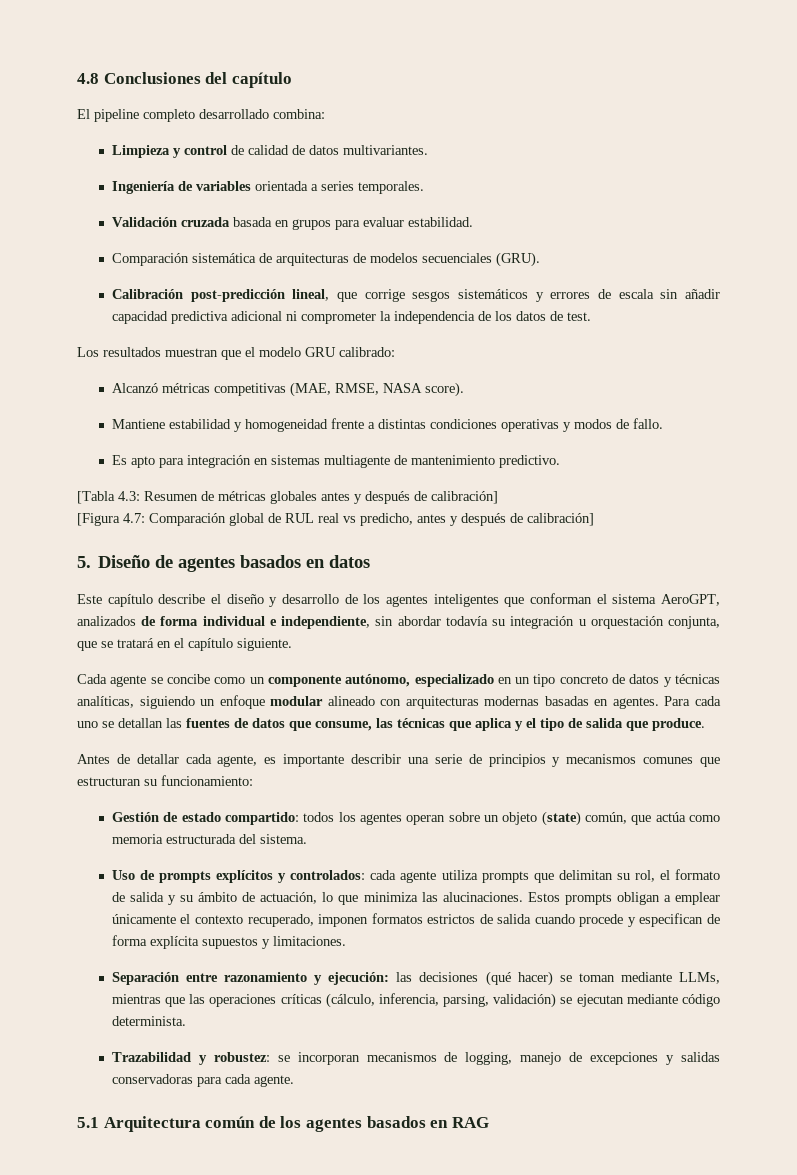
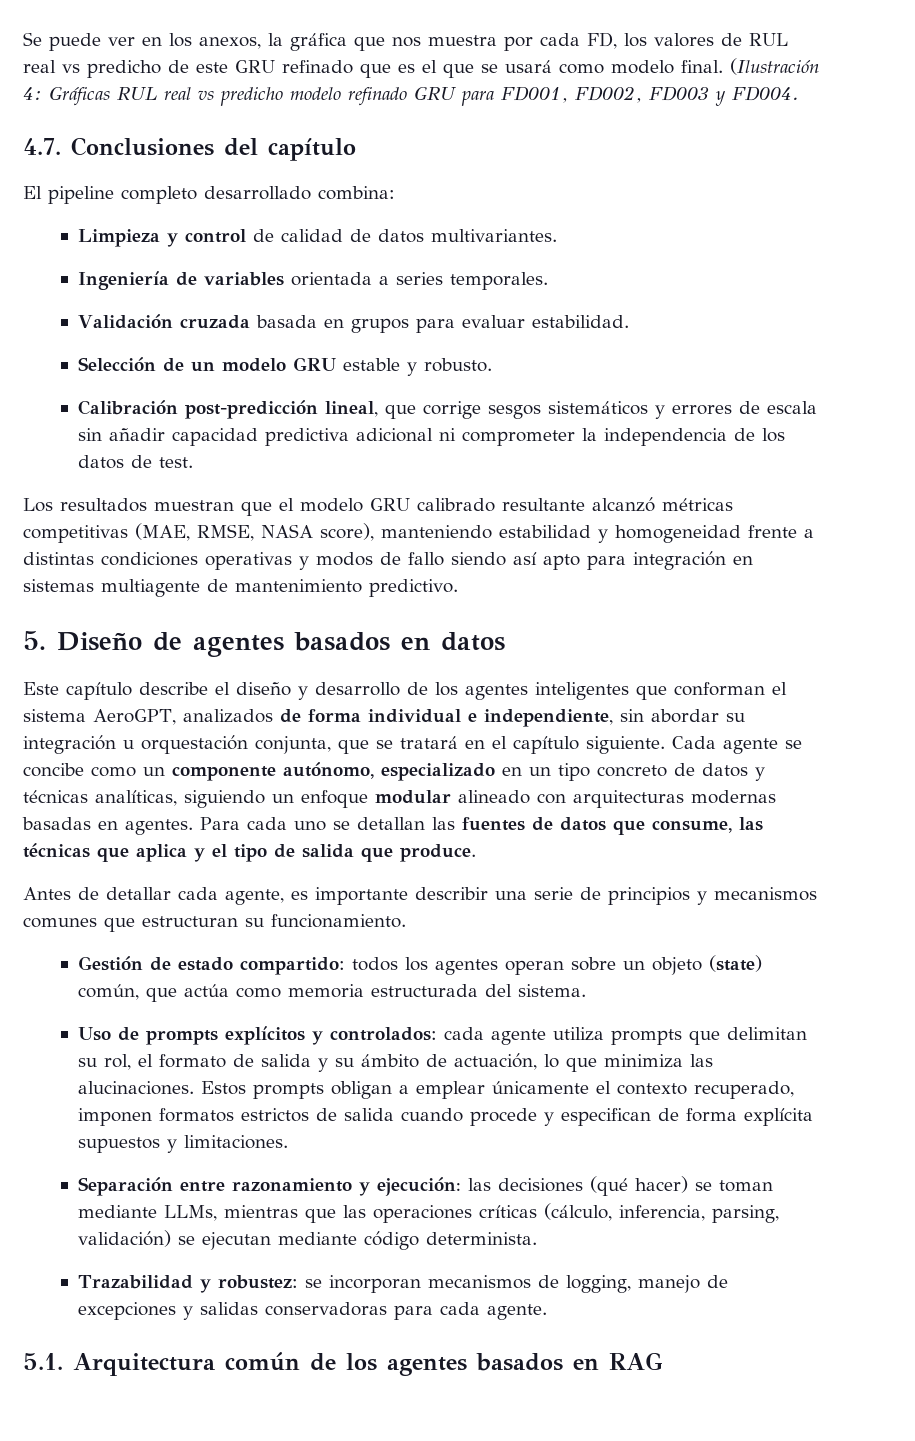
[77,73,99,84] 4.8 -> [23,32,788,51] [23,58,819,78] [23,86,799,106] [23,138,61,155] Se puede ver en los anexos, la gráfica que nos muestra por cada FD, los valores de RUL real vs predicho de este GRU refinado que es el que se usará como modelo final. (Ilustración 4: Gráficas RUL real vs predicho modelo refinado GRU para FD001, FD002, FD003 y FD004. // 4.7.
[111,252,540,267] Comparación sistemática de arquitecturas de modelos secuenciales (GRU). -> [78,357,493,376] Selección de un modelo GRU estable y robusto.
[339,347,395,357] [111,383,158,393] calibrado: // Alcanzó -> [417,497,655,512] calibrado resultante alcanzó
[424,382,464,397] [111,419,165,429] score). // Mantiene -> [320,523,492,541] score), manteniendo
[632,418,663,429] [111,455,127,465] fallo. // Es -> [408,552,537,566] fallo siendo así
[77,491,498,504] [77,513,594,526] // [Tabla 4.3: Resumen de métricas globales antes y después de calibración] // [Figura 4.7: Comparación global de RUL real vs predicho, antes y después de calibración] -> (458, 588) none
[445,616,488,626] todavía -> (719, 716) none
(292, 644) // -> (665, 745) none
[161,775,253,786] funcionamiento: -> [271,914,406,928] funcionamiento.
[77,1117,99,1128] 5.1 -> [23,1353,63,1370] 5.1.

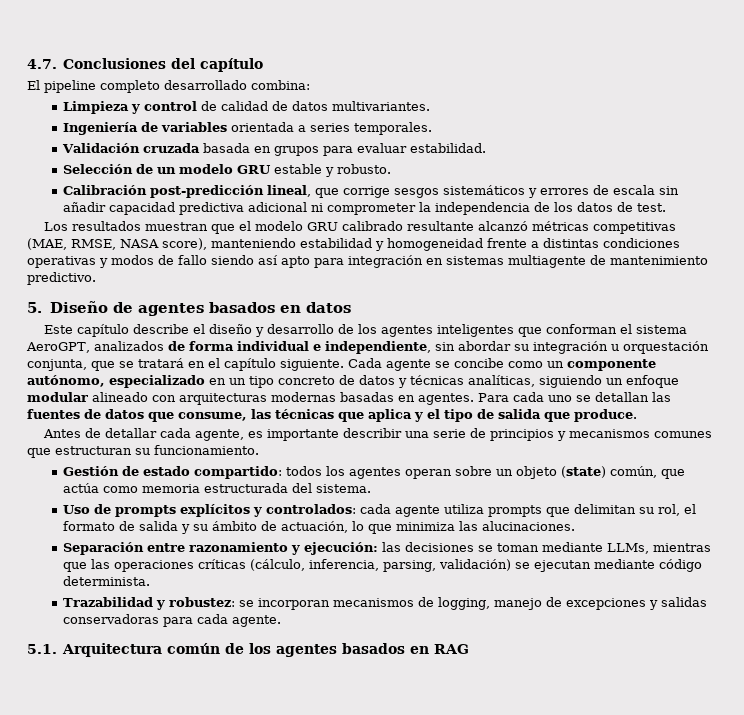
[23,32,788,51] [23,58,819,78] [23,86,799,106] Se puede ver en los anexos, la gráfica que nos muestra por cada FD, los valores de RUL real vs predicho de este GRU refinado que es el que se usará como modelo final. (Ilustración 4: Gráficas RUL real vs predicho modelo refinado GRU para FD001, FD002, FD003 y FD004. // -> (27, 64) none
[201,1081,795,1099] [78,1108,814,1126] [78,1135,289,1153] Estos prompts obligan a emplear únicamente el contexto recuperado, imponen formatos estrictos de salida cuando procede y especifican de forma explícita supuestos y limitaciones. -> (576, 526) none
[590,1176,689,1196] (qué hacer) -> (475, 547) none

